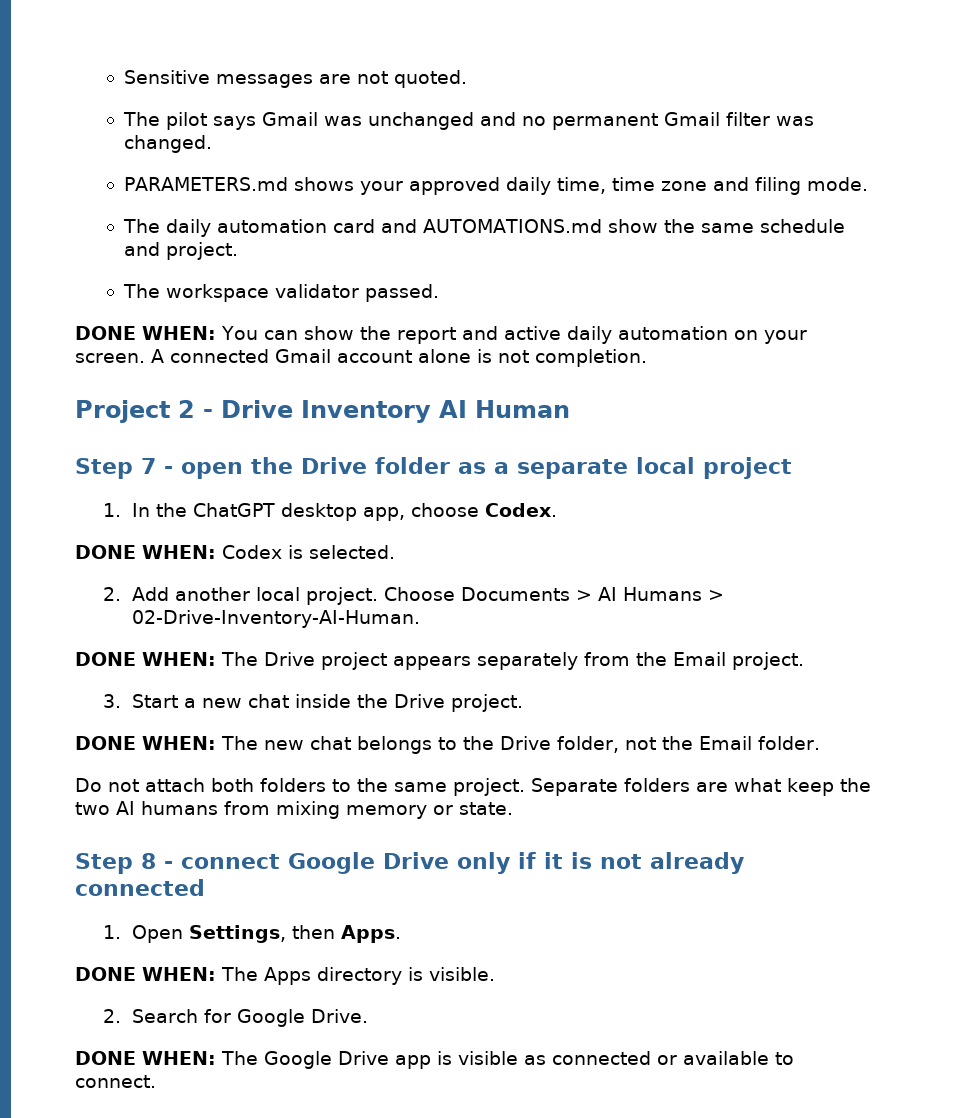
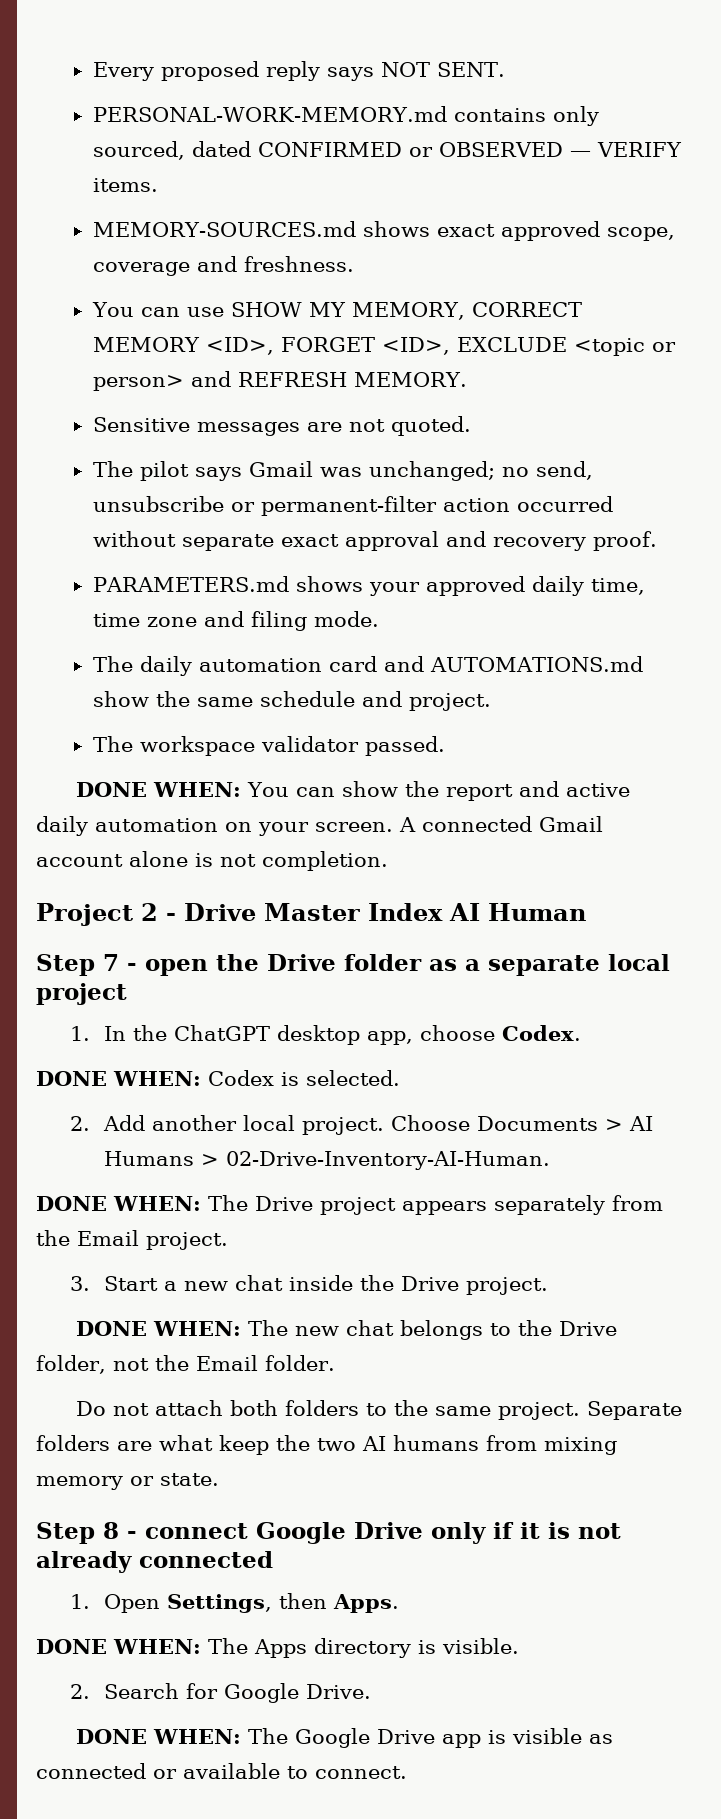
(124, 77) none -> [92,61,505,81] [92,106,599,126] [92,141,682,160] [92,178,158,192] [92,221,675,241] [92,256,354,276] [91,302,582,320] [92,337,676,356] [92,371,467,391] Every proposed reply says NOT SENT. // PERSONAL-WORK-MEMORY.md contains only sourced, dated CONFIRMED or OBSERVED — VERIFY items. // MEMORY-SOURCES.md shows exact approved scope, coverage and freshness. // You can use SHOW MY MEMORY, CORRECT MEMORY <ID>, FORGET <ID>, EXCLUDE <topic or person> and REFRESH MEMORY. //
[368,112,815,130] [124,135,213,153] unchanged and no permanent Gmail filter was changed. -> [368,461,593,481] [92,496,613,516] [92,531,657,551] unchanged; no send, unsubscribe or permanent-filter action occurred without separate exact approval and recovery proof.
[301,400,431,423] Inventory -> [264,903,443,921] Master Index

